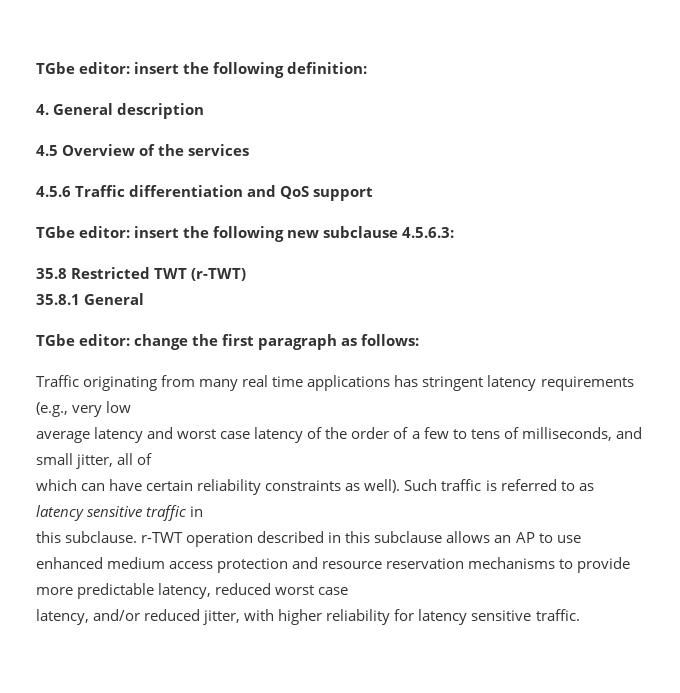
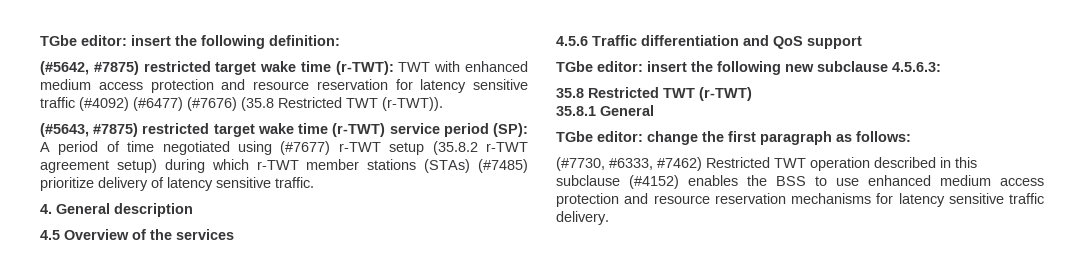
(368, 68) none -> [40,61,528,75] [40,79,528,93] [40,97,443,111] [40,123,528,137] [40,141,528,155] [40,159,528,173] [40,177,314,191] // (#5642, #7875) restricted target wake time (r-TWT): TWT with enhanced medium access protection and resource reservation for latency sensitive traffic (#4092) (#6477) (#7676) (35.8 Restricted TWT (r-TWT)). // (#5643, #7875) restricted target wake time (r-TWT) service period (SP): A period of time negotiated using (#7677) r-TWT setup (35.8.2 r-TWT agreement setup) during which r-TWT member stations (STAs) (#7485) prioritize delivery of latency sensitive traffic.
[36,375,634,391] [36,401,132,417] [36,427,642,443] [36,453,153,469] [36,479,594,495] [36,505,204,521] [36,531,184,543] Traffic originating from many real time applications has stringent latency requirements (e.g., very low // average latency and worst case latency of the order of a few to tens of milliseconds, and small jitter, all of // which can have certain reliability constraints as well). Such traffic is referred to as latency sensitive traffic in // this subclause. r-TWT -> [556,157,806,171] (#7730, #6333, #7462) Restricted TWT
[446,531,535,543] allows an AP -> [629,175,806,189] (#4152) enables the BSS
[559,557,631,573] [36,583,349,599] [36,609,580,625] to provide more predictable latency, reduced worst case // latency, and/or reduced jitter, with higher reliability for latency sensitive traffic. -> [876,193,1044,207] [556,211,609,225] for latency sensitive traffic delivery.

